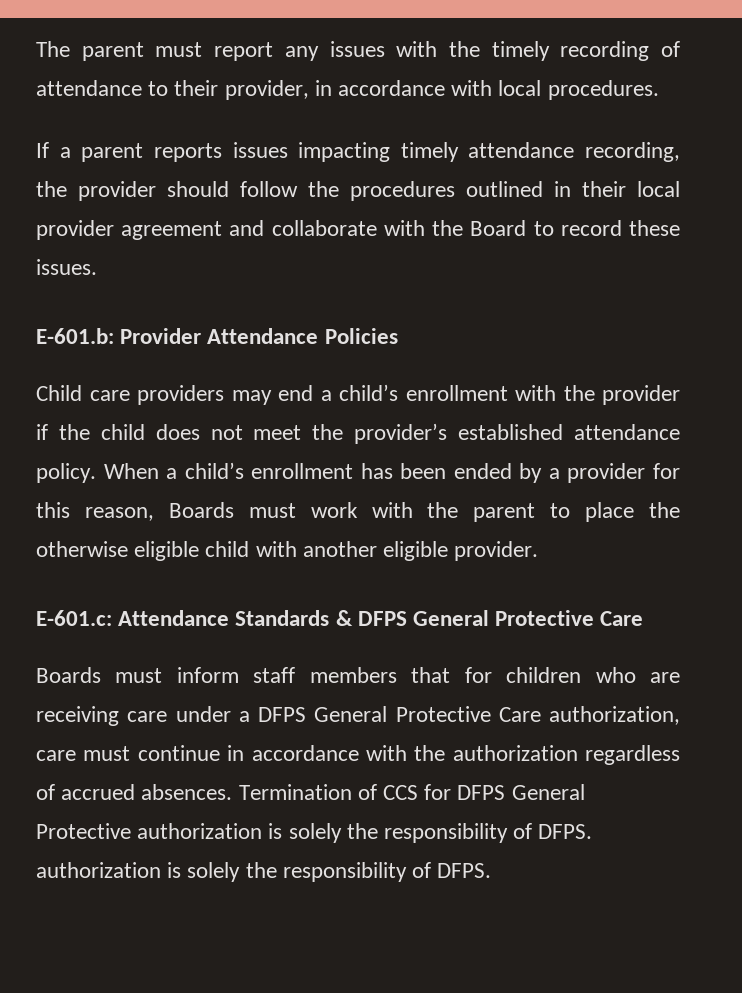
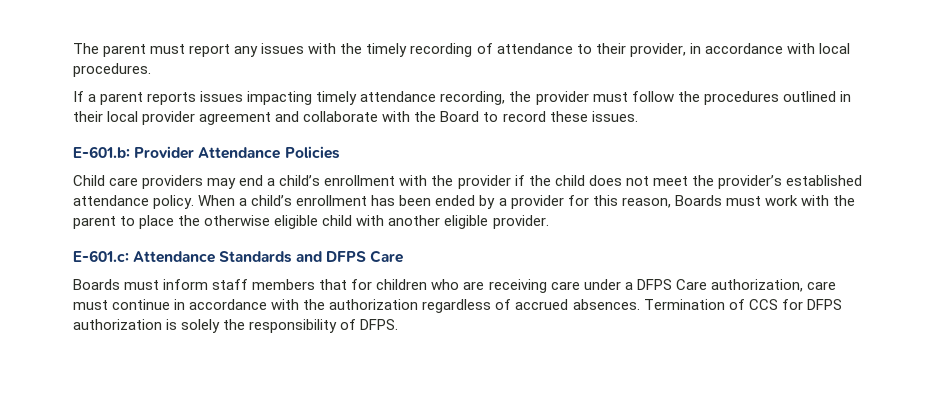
[167,181,229,197] should -> [592,92,628,102] must
[335,610,595,626] & DFPS General Protective -> [295,251,366,262] and DFPS
[314,706,491,722] General Protective -> (672, 284) none
[511,784,585,800] [36,823,593,843] [36,862,492,882] General Protective authorization is solely the responsibility of DFPS. authorization is solely the responsibility of DFPS. -> [73,319,399,333] authorization is solely the responsibility of DFPS.

